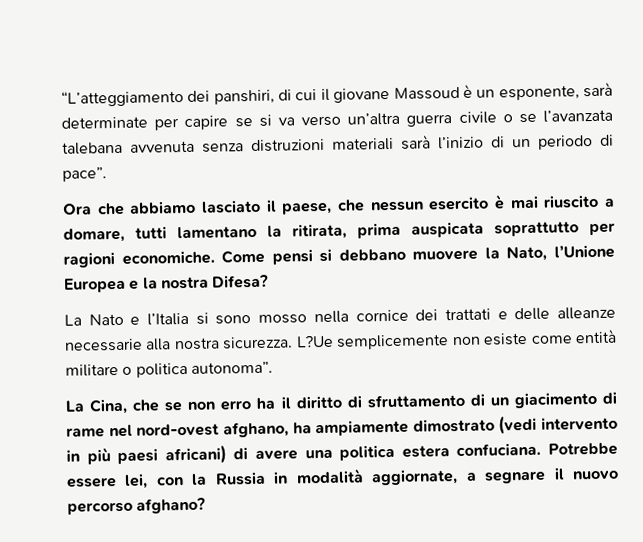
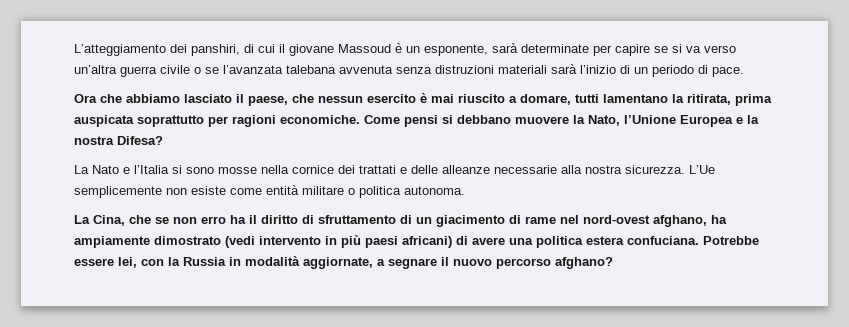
[61,90,184,107] “L’atteggiamento -> [74,44,166,56] L’atteggiamento
[62,167,107,182] pace”. -> [712,67,744,77] pace.
[258,314,308,324] mosso -> [218,167,257,174] mosse
[295,334,334,348] L?Ue -> [689,165,715,174] L’Ue
[190,361,273,374] autonoma”. -> [404,186,465,195] autonoma.

